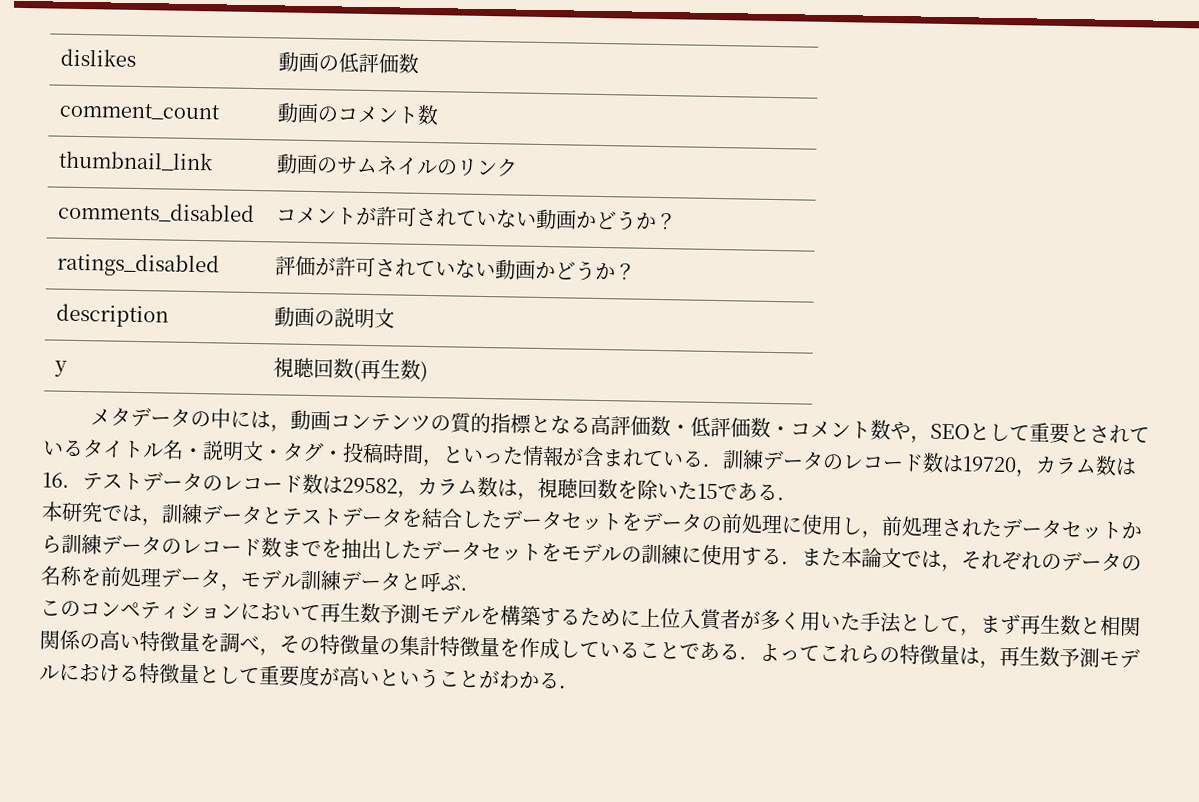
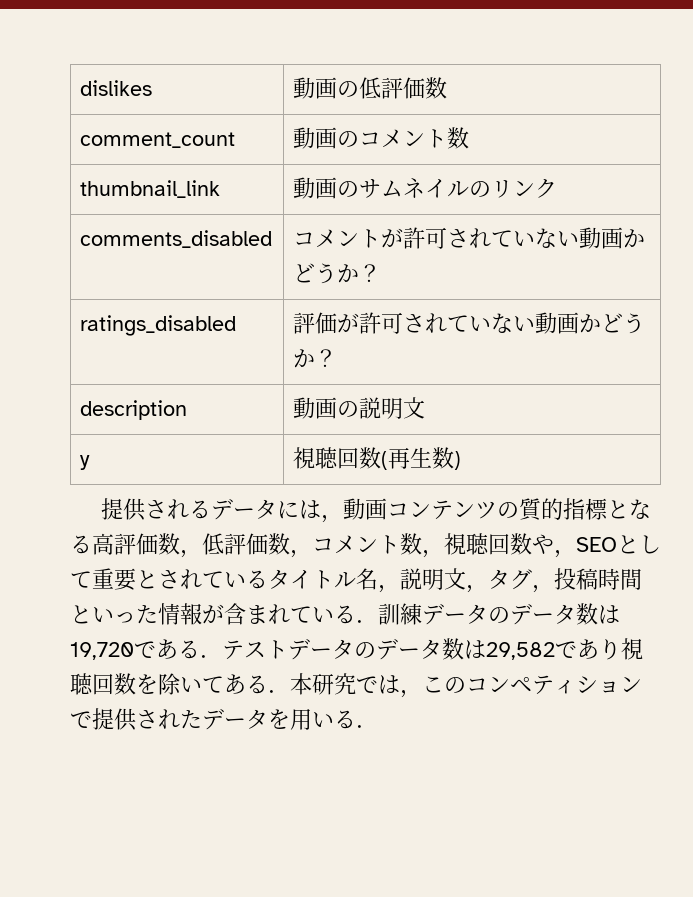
[90,406,232,429] メタデータの中 -> [101,498,278,521] 提供されるデータ
[670,416,892,441] ・低評価数・コメント数 -> [180,533,532,558] ，低評価数，コメント数，視聴回数
[182,440,344,463] ・説明文・タグ・ -> [378,568,554,593] ，説明文，タグ，
[422,458,443,468] ， -> (642, 579) none
[842,452,1137,478] [42,471,538,501] レコード数は19720，カラム数は16．テストデータのレコード数は29582，カラム数は， -> [510,603,620,625] [70,638,621,660] データ数は19,720である．テストデータのデータ数は29,582であり
[677,481,798,502] た15である． // -> [202,674,290,694] てある．
[161,503,1143,540] [41,533,1142,573] [40,565,481,593] 訓練データとテストデータを結合したデータセットをデータの前処理に使用し，前処理されたデータセットから訓練データのレコード数までを抽出したデータセットをモデルの訓練に使用する．また本論文では，それぞれのデータの名称を前処理データ，モデル訓練データと呼ぶ． // -> (422, 694) none
[240,602,1141,637] [39,629,1140,669] [39,663,540,689] において再生数予測モデルを構築するために上位入賞者が多く用いた手法として，まず再生数と相関関係の高い特徴量を調べ，その特徴量の集計特徴量を作成していることである．よってこれらの特徴量は，再生数予測モデルにおける特徴量として重要度が高いということがわか -> [70,708,334,731] で提供されたデータを用い

